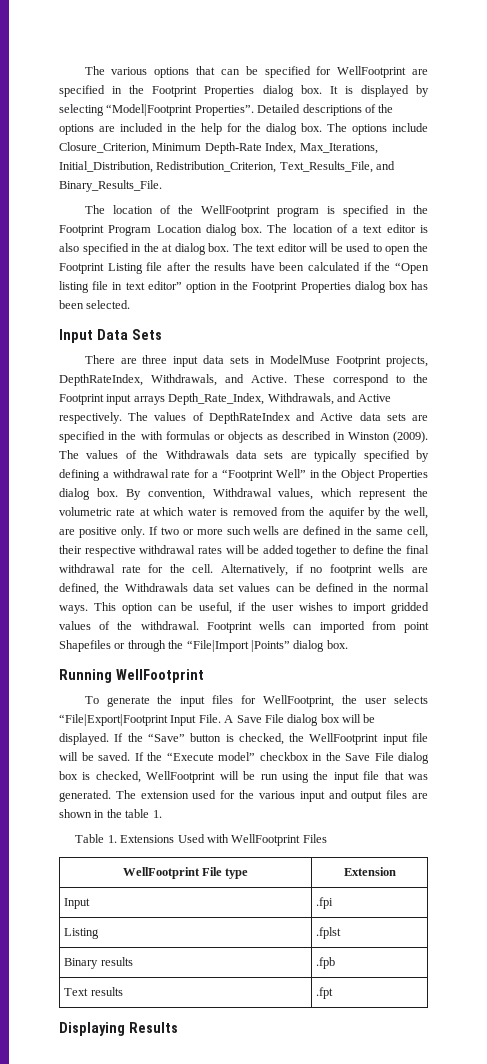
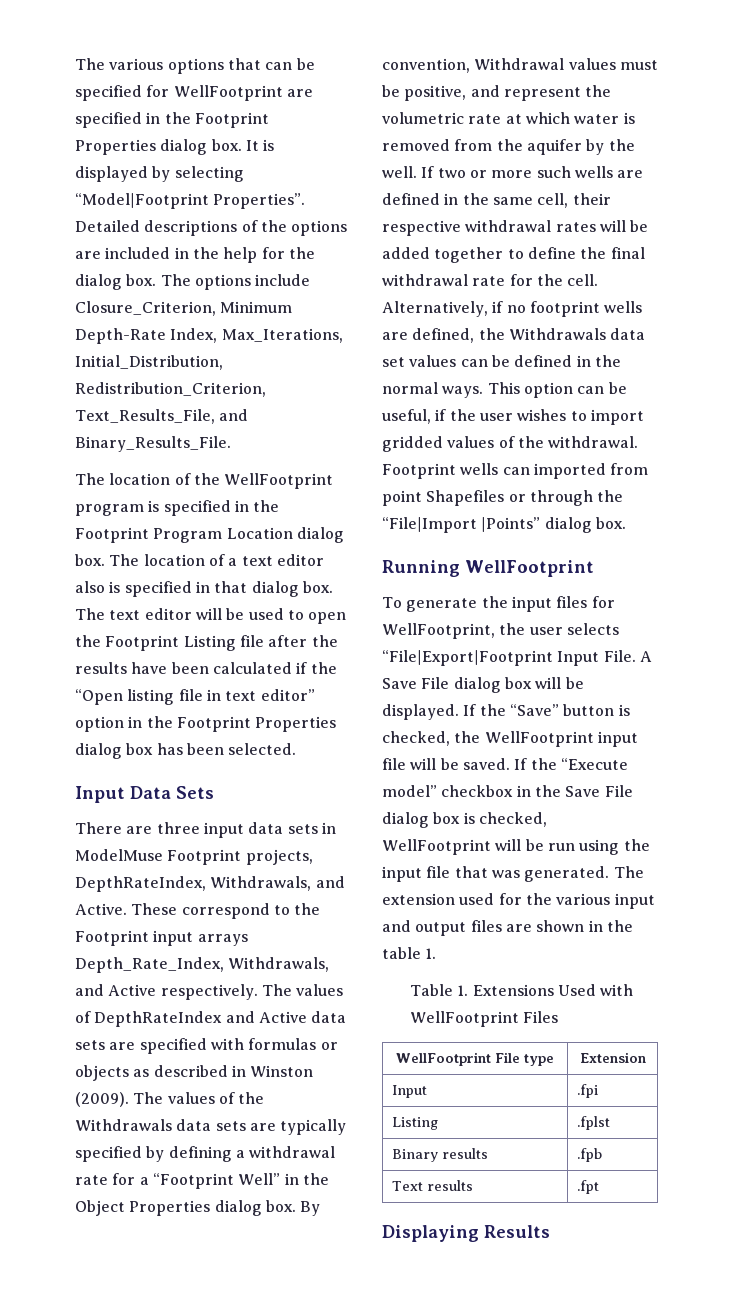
[419,225,428,233] [59,243,173,255] is also specified in the at -> [75,581,248,597] also is specified in that
[108,431,137,440] in the -> (207, 1046) none
[278,488,353,500] values, which -> [568,58,658,70] [382,85,500,101] values must be positive, and
[404,507,428,519] [59,526,145,538] well, are positive only. -> [382,166,417,178] well.

